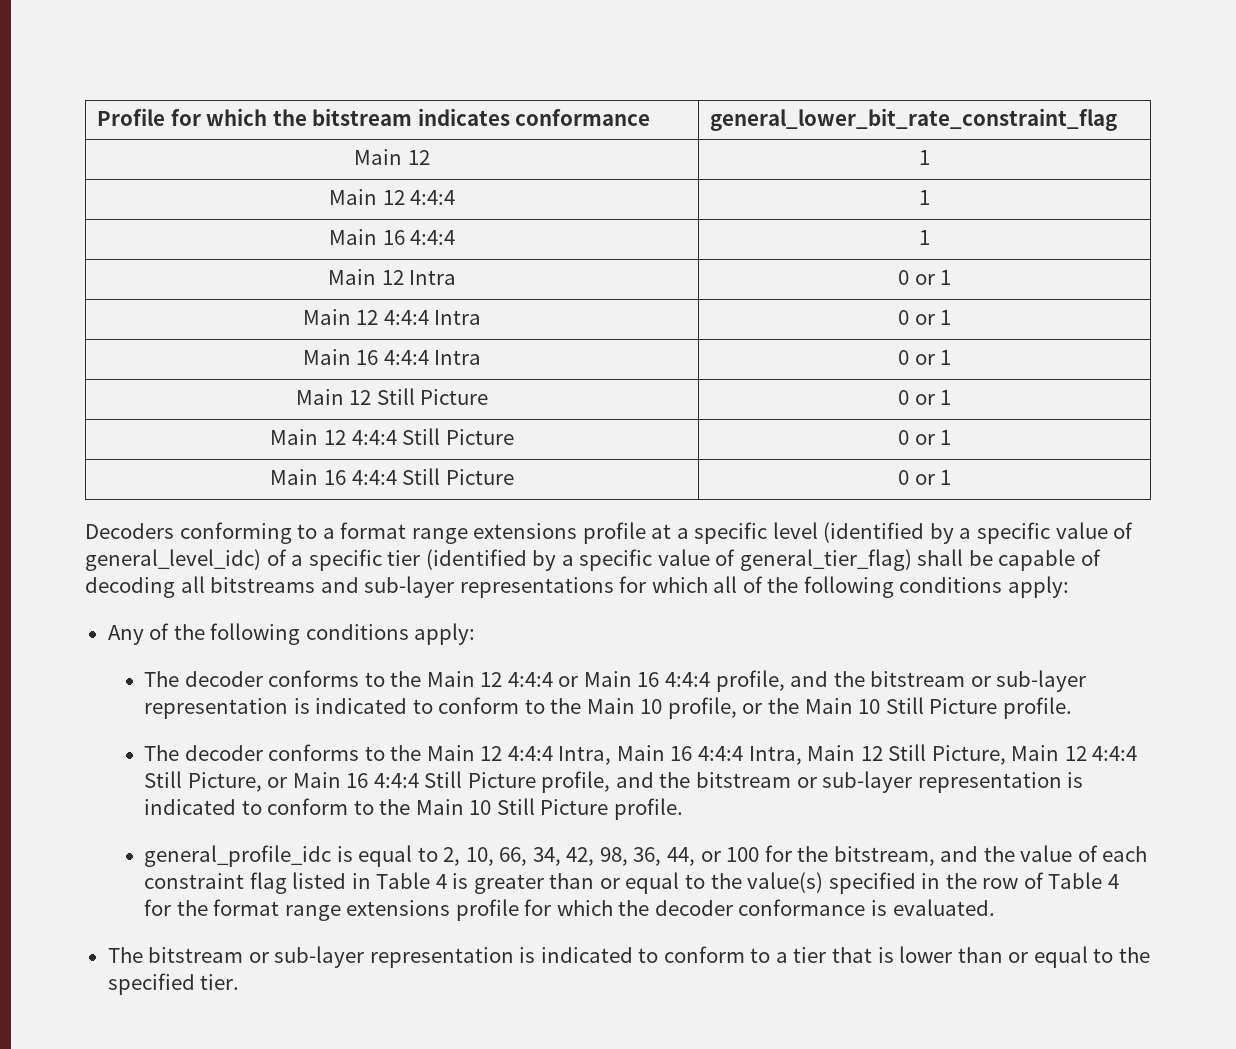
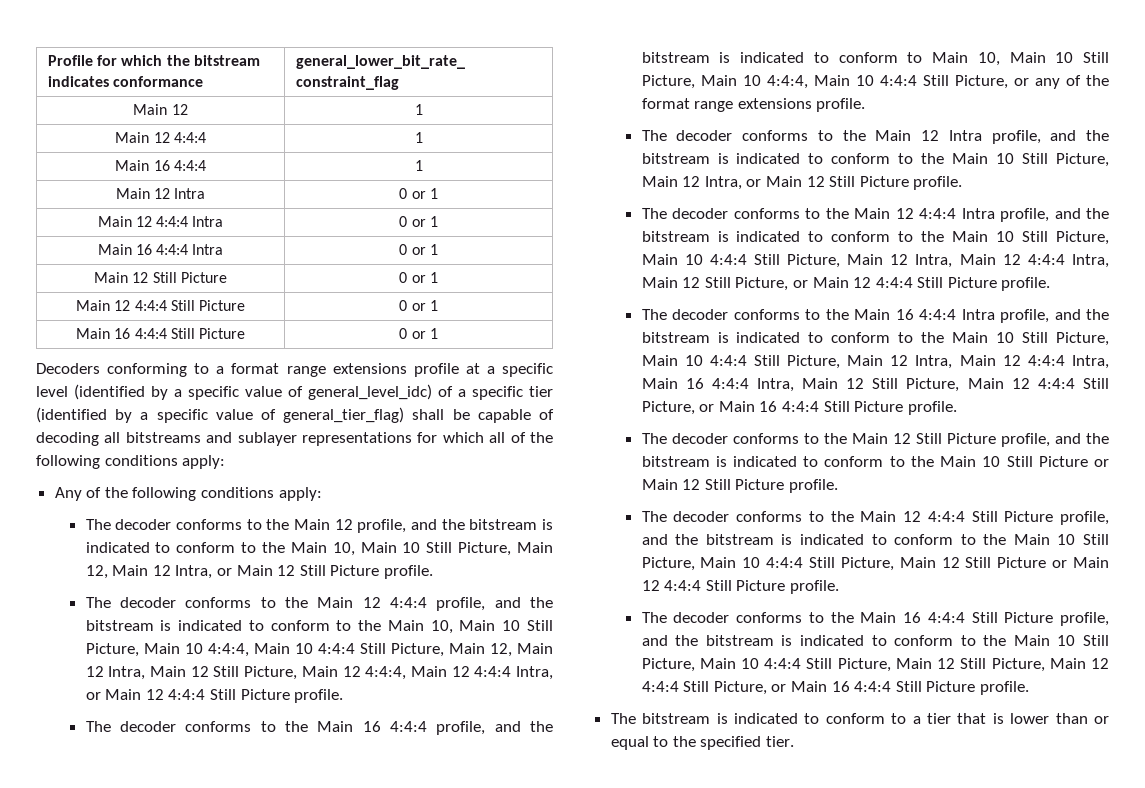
[364,576,455,598] sub-layer -> [237,432,297,446] sublayer
[507,670,1087,692] [144,697,881,719] 4:4:4 or Main 16 4:4:4 profile, and the bitstream or sub-layer representation is indicated to conform to the Main 10 profile, or the Main 10 -> [357,519,553,533] [85,542,553,556] [85,565,296,579] profile, and the bitstream is indicated to conform to the Main 10, Main 10 Still Picture, Main 12, Main 12 Intra, or Main 12
(553, 753) none -> [436,597,553,611] [85,620,553,634] [85,643,553,657] [85,666,553,680] [85,689,344,703] [85,721,553,735] [641,52,1109,66] [641,75,1109,89] [641,98,866,112] [641,130,1109,144] [641,153,1109,167] [641,176,963,190] [641,208,1109,222] [641,231,1109,245] [641,254,1109,268] [641,277,1051,291] [641,309,1109,323] [641,332,1109,346] [641,355,1065,369] profile, and the bitstream is indicated to conform to the Main 10, Main 10 Still Picture, Main 10 4:4:4, Main 10 4:4:4 Still Picture, Main 12, Main 12 Intra, Main 12 Still Picture, Main 12 4:4:4, Main 12 4:4:4 Intra, or Main 12 4:4:4 Still Picture profile. // The decoder conforms to the Main 16 4:4:4 profile, and the bitstream is indicated to conform to Main 10, Main 10 Still Picture, Main 10 4:4:4, Main 10 4:4:4 Still Picture, or any of the format range extensions profile. // The decoder conforms to the Main 12 Intra profile, and the bitstream is indicated to conform to the Main 10 Still Picture, Main 12 Intra, or Main 12 Still Picture profile. // The decoder conforms to the Main 12 4:4:4 Intra profile, and the bitstream is indicated to conform to the Main 10 Still Picture, Main 10 4:4:4 Still Picture, Main 12 Intra, Main 12 4:4:4 Intra, Main 12 Still Picture, or Main 12 4:4:4 Still Picture profile. // The decoder conforms to the Main 16 4:4:4 Intra profile, and the bitstream is indicated to conform to the Main 10 Still Picture, Main 10 4:4:4 Still Picture, Main 12 Intra, Main 12 4:4:4
[541,771,1062,793] profile, and the bitstream or sub-layer representation -> [907,401,957,415] [641,433,1109,447] [641,456,710,467] profile. // The decoder conforms to the Main 12 Still Picture profile, and the bitstream
[613,798,683,820] [144,845,1148,867] [144,872,1119,894] [144,899,995,921] profile. // general_profile_idc is equal to 2, 10, 66, 34, 42, 98, 36, 44, or 100 for the bitstream, and the value of each constraint flag listed in Table 4 is greater than or equal to the value(s) specified in the row of Table 4 for the format range extensions profile for which the decoder conformance is evaluated. -> [1094,459,1110,467] [641,479,838,493] [641,511,1109,525] [641,534,1109,545] [641,557,1109,571] [641,580,839,594] [641,612,1109,626] [641,635,1109,646] [641,658,1109,672] [641,681,1029,695] or Main 12 Still Picture profile. // The decoder conforms to the Main 12 4:4:4 Still Picture profile, and the bitstream is indicated to conform to the Main 10 Still Picture, Main 10 4:4:4 Still Picture, Main 12 Still Picture or Main 12 4:4:4 Still Picture profile. // The decoder conforms to the Main 16 4:4:4 Still Picture profile, and the bitstream is indicated to conform to the Main 10 Still Picture, Main 10 4:4:4 Still Picture, Main 12 Still Picture, Main 12 4:4:4 Still Picture, or Main 16 4:4:4 Still Picture profile.
[248,946,514,968] or sub-layer representation -> (711, 718) none

